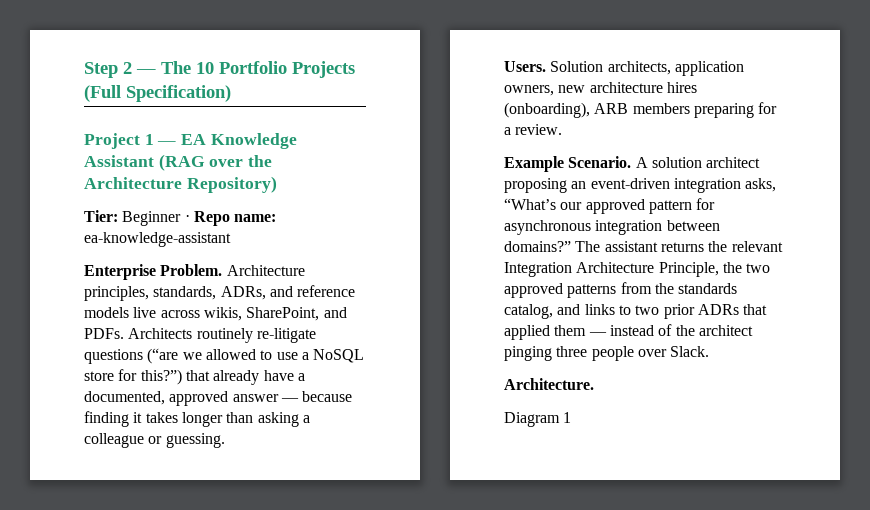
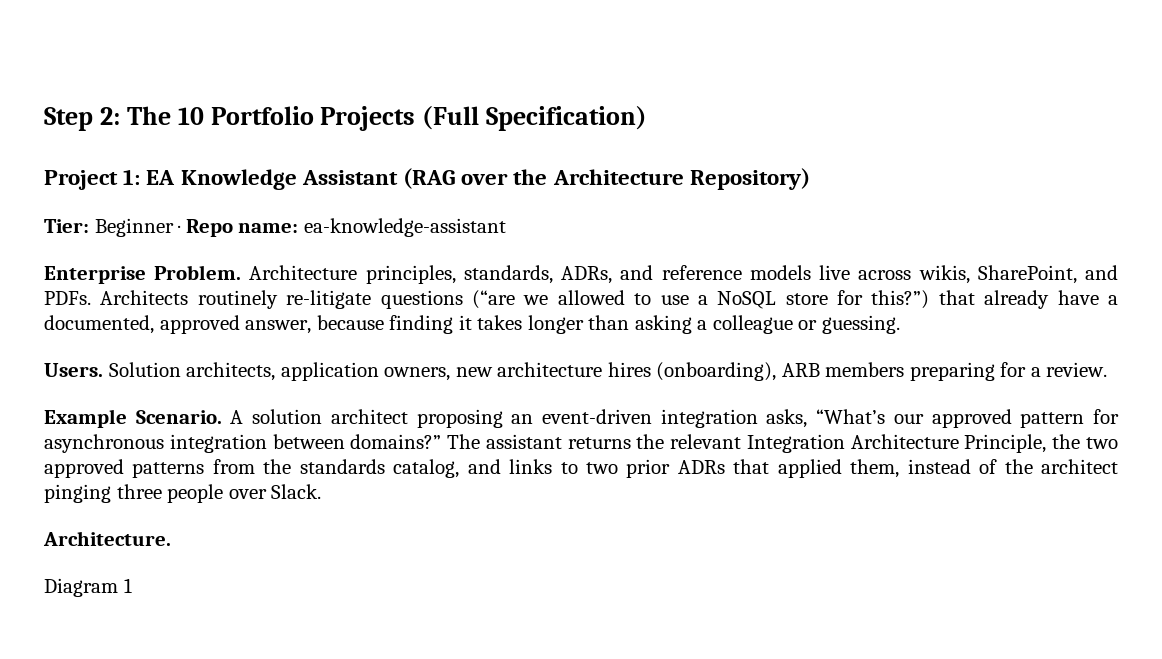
[123,62,156,74] 2 — -> [99,107,120,125] 2:
[144,134,177,145] 1 — -> [123,169,141,185] 1:
[232,394,299,402] answer — -> [245,320,312,334] answer,
[554,325,607,336] them — -> [850,459,900,478] them,

